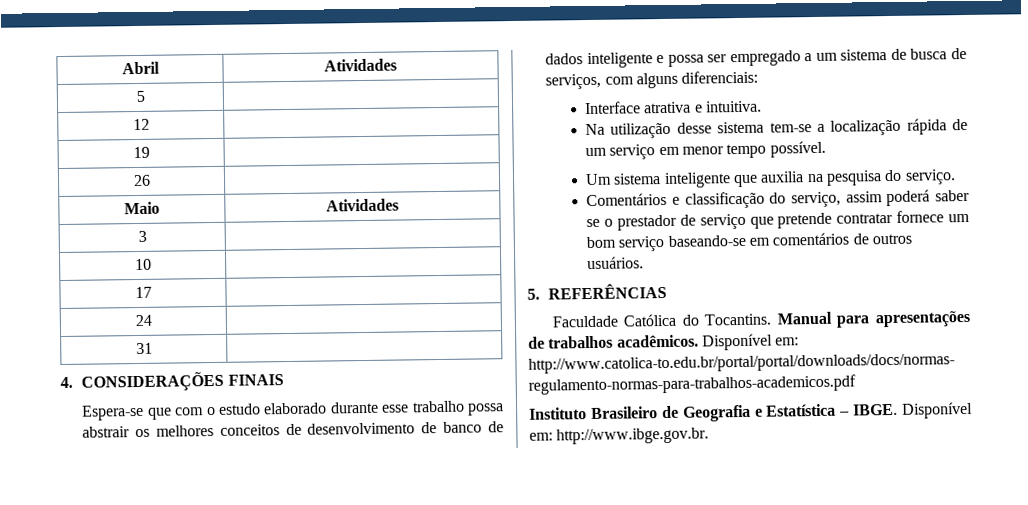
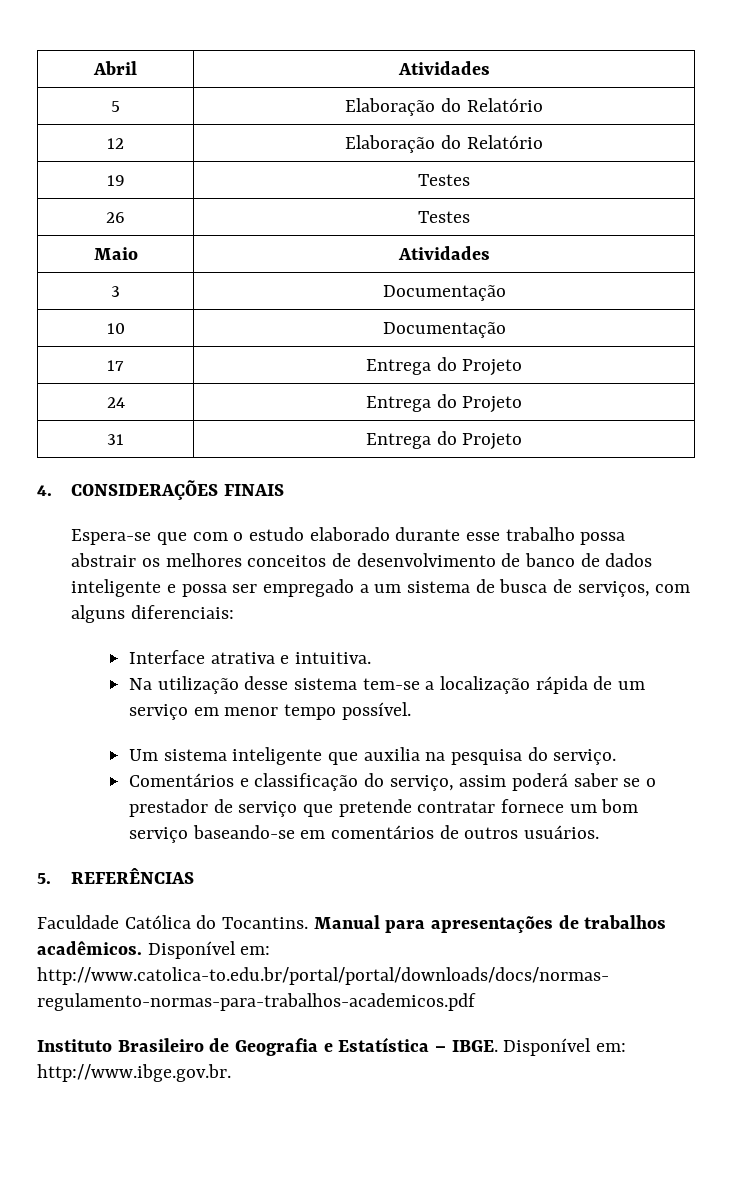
[132,118,150,131] // 12 | -> [345,98,543,116] [107,138,124,149] [345,135,543,153] Elaboração do Relatório // 12 | Elaboração do Relatório
(150, 152) none -> [418,174,470,186] Testes
(151, 180) none -> [418,211,470,223] Testes
(147, 236) none -> [382,285,506,301] Documentação
(152, 264) none -> [382,322,506,338] Documentação
[134,314,152,327] [135,342,153,355] // 24 | // 31 | -> [365,357,523,376] [106,397,125,408] [365,394,523,413] [107,434,124,445] [365,431,523,450] Entrega do Projeto // 24 | Entrega do Projeto // 31 | Entrega do Projeto

